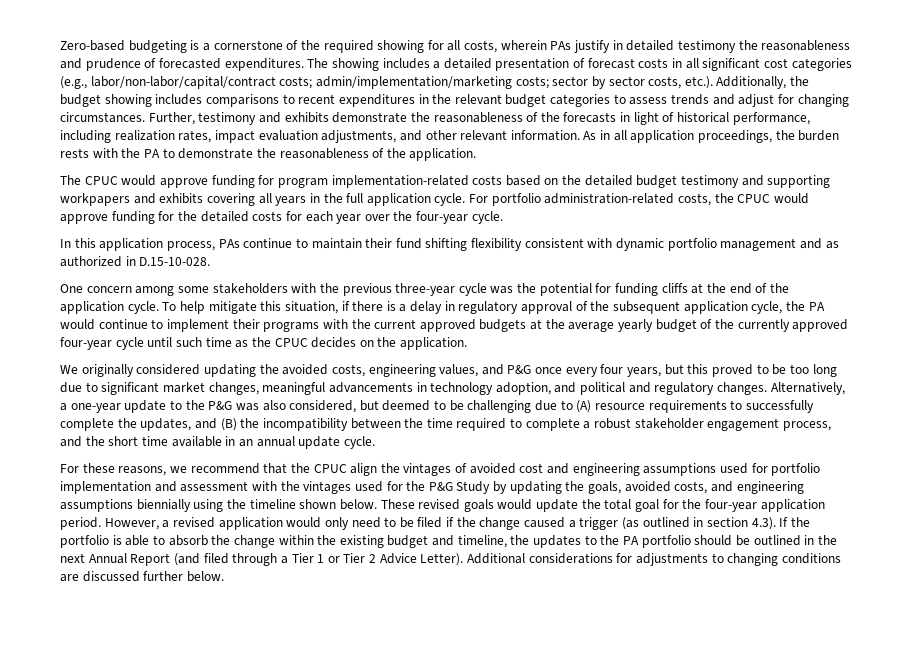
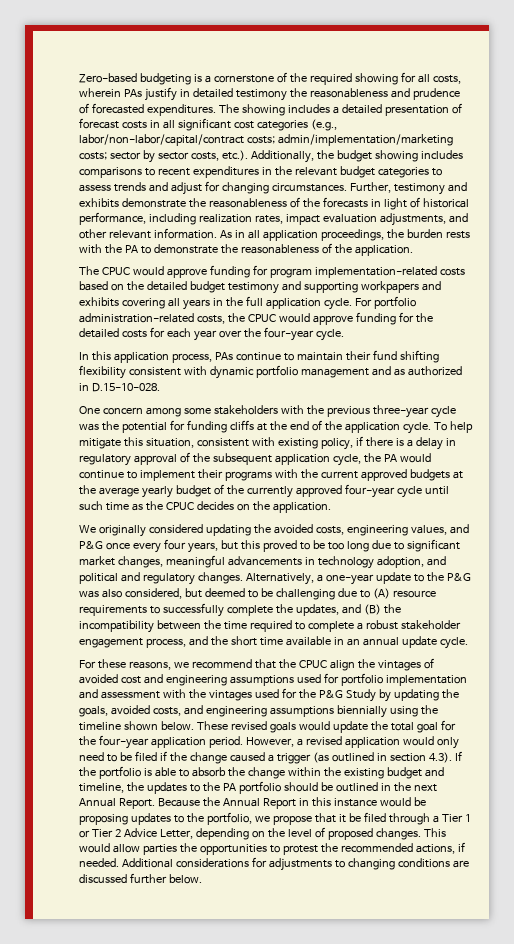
(338, 307) none -> [196,437,353,450] consistent with existing policy,
[130,553,200,566] Report (and -> [118,797,426,809] [79,812,361,825] Report. Because the Annual Report in this instance would be proposing updates to the portfolio, we propose that it be
[420,553,464,566] Letter). -> [159,827,446,840] [79,842,465,855] [79,858,119,867] Letter, depending on the level of proposed changes. This would allow parties the opportunities to protest the recommended actions, if needed.

